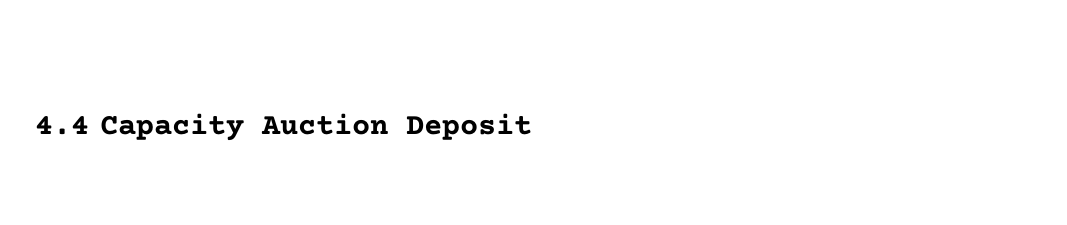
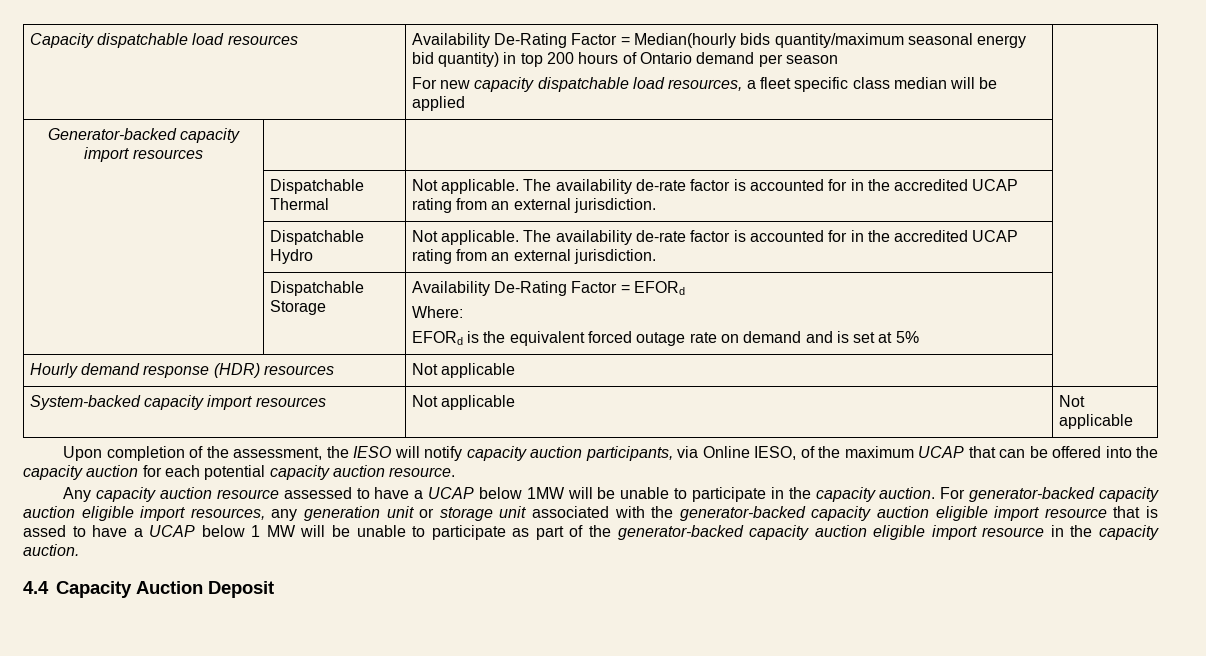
(35, 125) none -> [29,33,298,48] [411,33,1027,48] [411,52,838,67] [411,77,998,92] [411,96,465,111] [47,128,241,143] [84,147,203,162] [269,179,364,194] [269,198,329,210] [411,179,1019,194] [411,198,656,213] [269,230,364,245] [269,249,313,264] [411,230,1019,245] [411,249,656,264] [269,281,364,296] [269,300,326,315] [411,281,685,296] [411,306,463,318] [411,331,919,346] [29,363,334,378] [411,363,515,378] [29,395,326,410] [411,395,515,410] [1058,395,1085,407] [1058,414,1133,429] [63,446,1158,461] [23,465,456,480] [63,487,1160,502] [23,506,1158,521] [23,525,1159,540] [23,544,79,556] Capacity dispatchable load resources | Availability De-Rating Factor = Median(hourly bids quantity/maximum seasonal energy bid quantity) in top 200 hours of Ontario demand per season // For new capacity dispatchable load resources, a fleet specific class median will be applied | // Generator-backed capacity import resources | | | // | Dispatchable Thermal | Not applicable. The availability de-rate factor is accounted for in the accredited UCAP rating from an external jurisdiction. | // | Dispatchable Hydro | Not applicable. The availability de-rate factor is accounted for in the accredited UCAP rating from an external jurisdiction. | // | Dispatchable Storage | Availability De-Rating Factor = EFORd // Where: // EFORd is the equivalent forced outage rate on demand and is set at 5% | // Hourly demand response (HDR) resources | Not applicable | // System-backed capacity import resources | Not applicable | Not applicable // Upon completion of the assessment, the IESO will notify capacity auction participants, via Online IESO, of the maximum UCAP that can be offered into the capacity auction for each potential capacity auction resource. // Any capacity auction resource assessed to have a UCAP below 1MW will be unable to participate in the capacity auction. For generator-backed capacity auction eligible import resources, any generation unit or storage unit associated with the generator-backed capacity auction eligible import resource that is assed to have a UCAP below 1 MW will be unable to participate as part of the generator-backed capacity auction eligible import resource in the capacity auction. //

